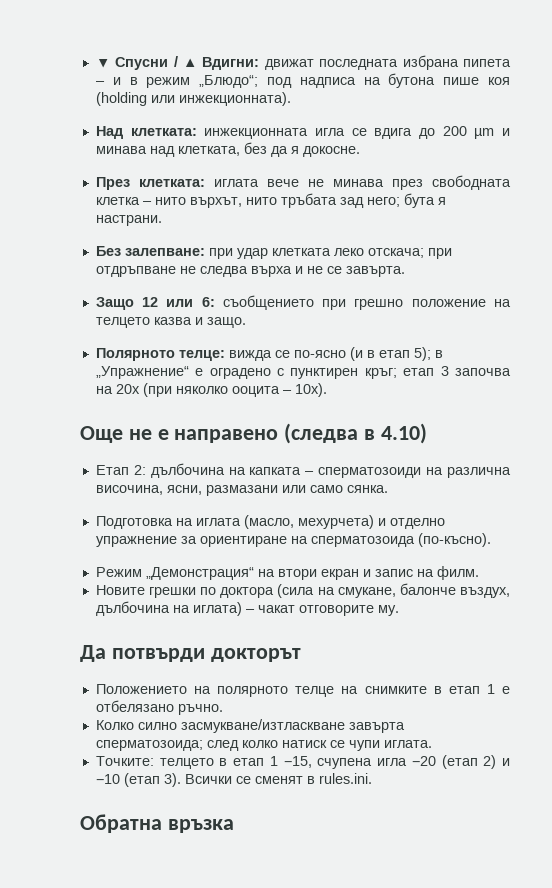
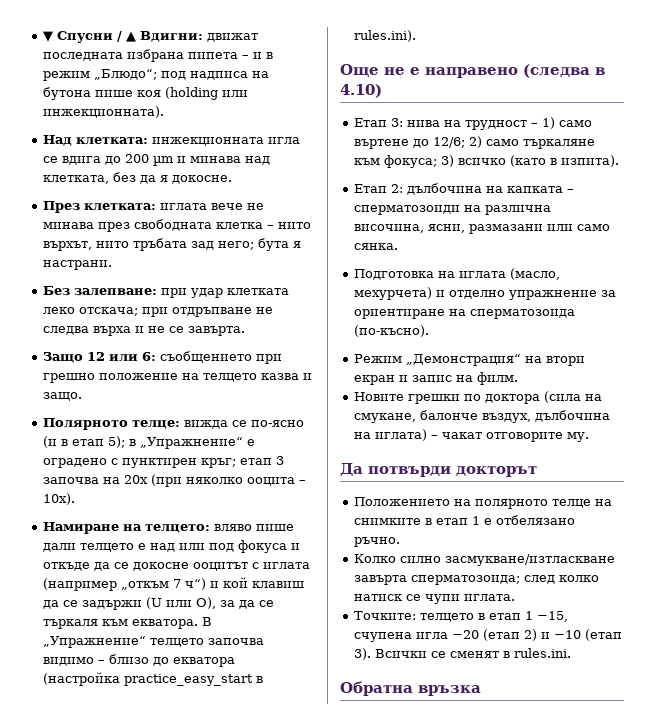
(327, 390) none -> [43,522,295,534] [43,540,301,553] [43,562,311,571] [43,577,305,591] [43,597,275,610] [43,617,213,629] [43,636,265,648] [43,654,236,667] [43,672,264,686] [354,30,417,42] // Намиране на телцето: вляво пише дали телцето е над или под фокуса и откъде да се докосне ооцитът с иглата (например „откъм 7 ч“) и кой клавиш да се задържи (U или O), за да се търкаля към екватора. В „Упражнение“ телцето започва видимо – близо до екватора (настройка practice_easy_start в rules.ini).
(427, 433) none -> [354,117,593,130] [354,136,596,149] [354,155,620,168] // Етап 3: нива на трудност – 1) само въртене до 12/6; 2) само търкаляне към фокуса; 3) всичко (като в изпита).

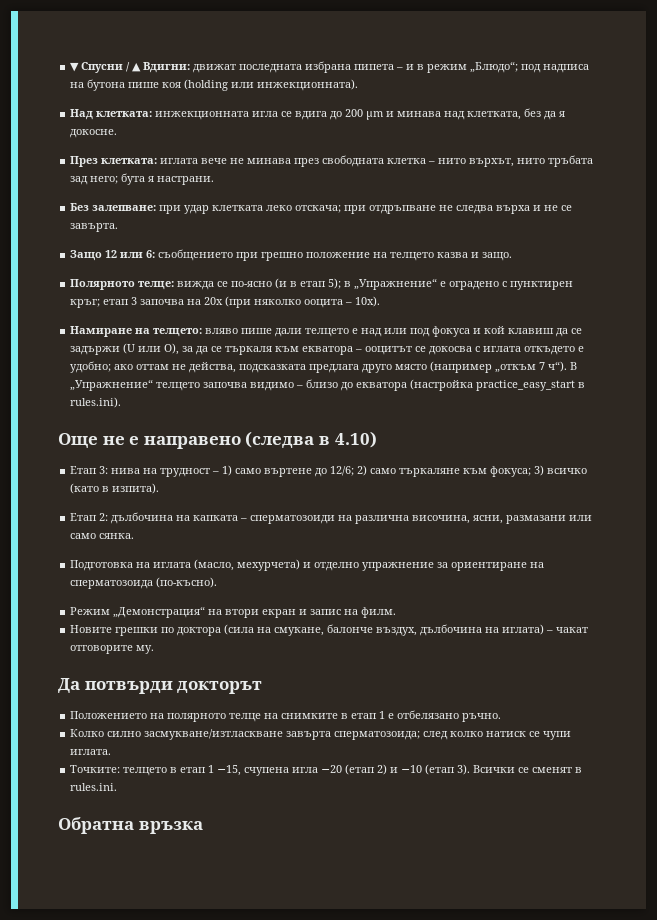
[43,562,311,571] [43,578,220,591] откъде да се докосне ооцитът с иглата (например „откъм 7 ч“) и -> (482, 331) none
[132,619,199,629] екватора. -> [302,346,585,355] [70,361,568,373] екватора – ооцитът се докосва с иглата откъдето е удобно; ако оттам не действа, подсказката предлага друго място (например „откъм 7 ч“).

